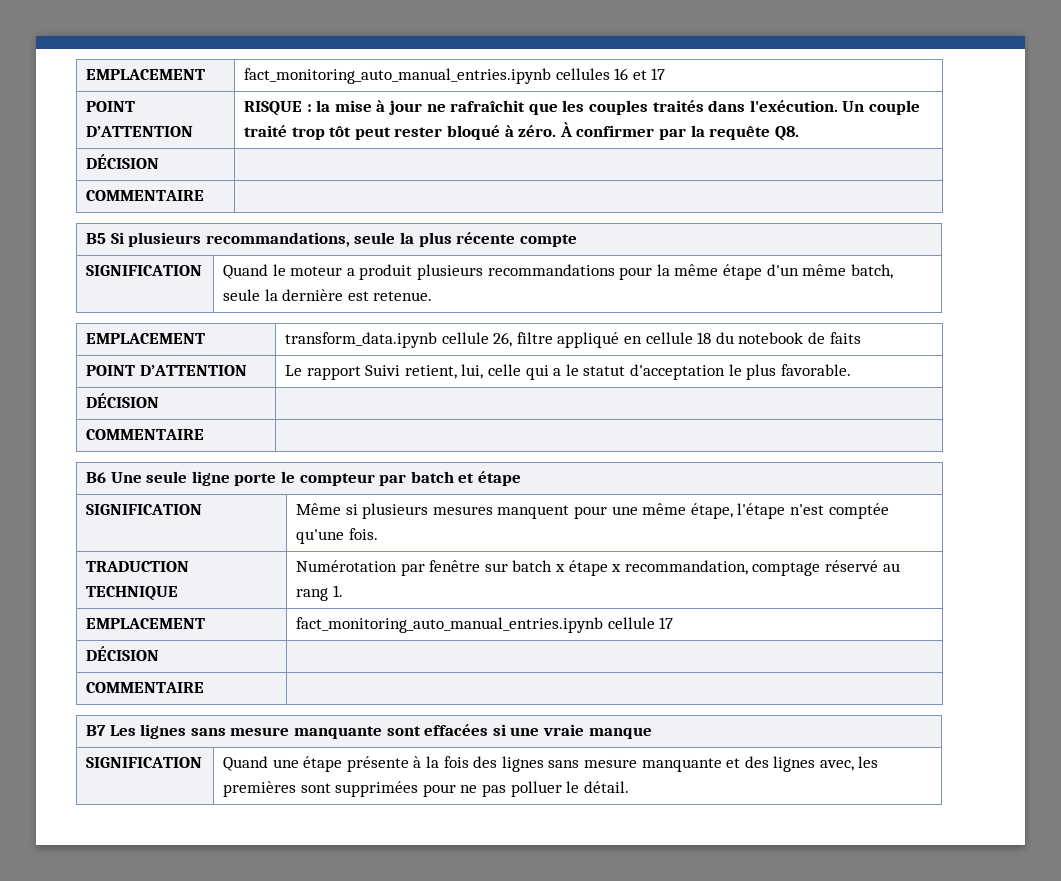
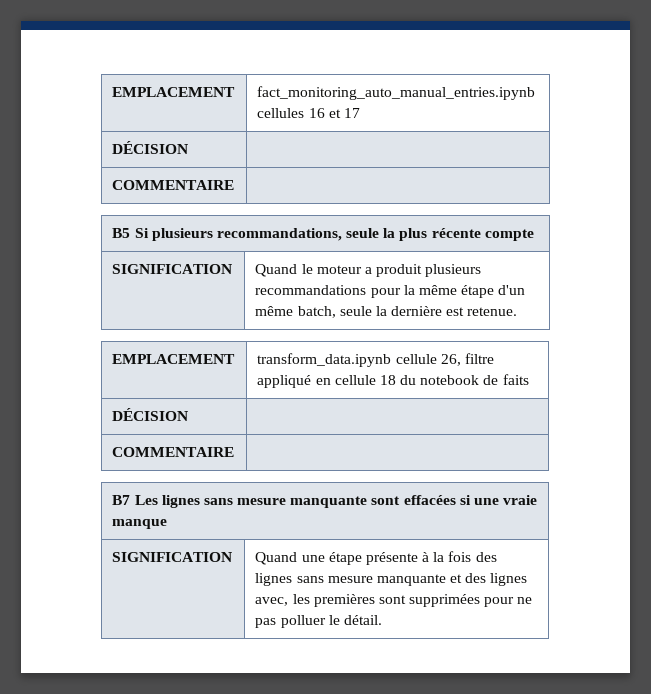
[86,101,136,112] [86,126,194,137] [244,100,920,116] [244,122,799,141] // POINT D’ATTENTION | RISQUE : la mise à jour ne rafraîchit que les couples traités dans l'exécution. Un couple traité trop tôt peut rester bloqué à zéro. À confirmer par la requête Q8. -> (360, 113) none
[86,365,247,376] [285,364,851,380] [86,393,160,408] [86,429,205,440] [86,471,521,486] [86,504,203,515] [296,503,889,519] [296,528,378,544] [86,561,190,572] [86,586,179,601] [296,560,900,576] [296,585,343,601] [86,618,206,629] [296,617,674,633] // POINT D’ATTENTION | Le rapport Suivi retient, lui, celle qui a le statut d'acceptation le plus favorable. // DÉCISION | // COMMENTAIRE | // B6 Une seule ligne porte le compteur par batch et étape // SIGNIFICATION | Même si plusieurs mesures manquent pour une même étape, l'étape n'est comptée qu'une fois. // TRADUCTION TECHNIQUE | Numérotation par fenêtre sur batch x étape x recommandation, comptage réservé au rang 1. // EMPLACEMENT | fact_monitoring_auto_manual_entries.ipynb cellule 17 -> (529, 379) none

